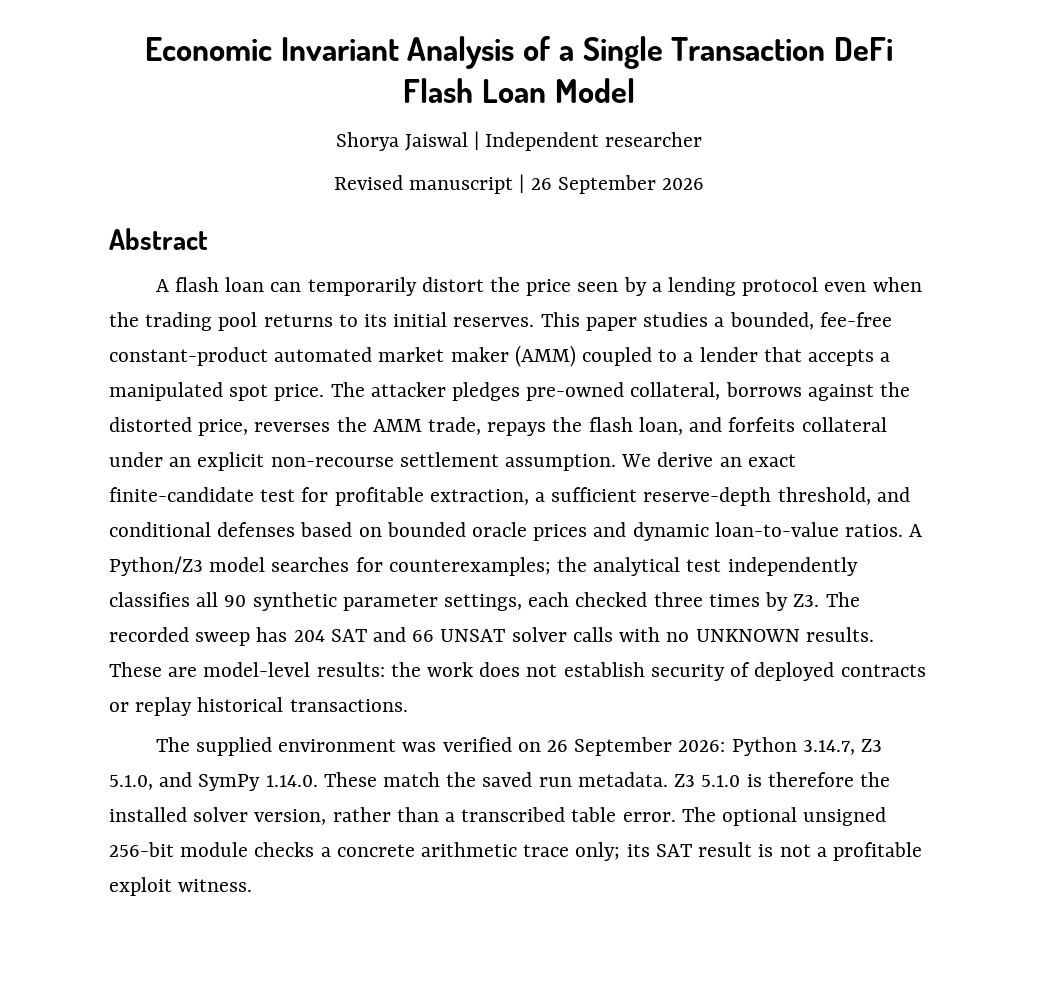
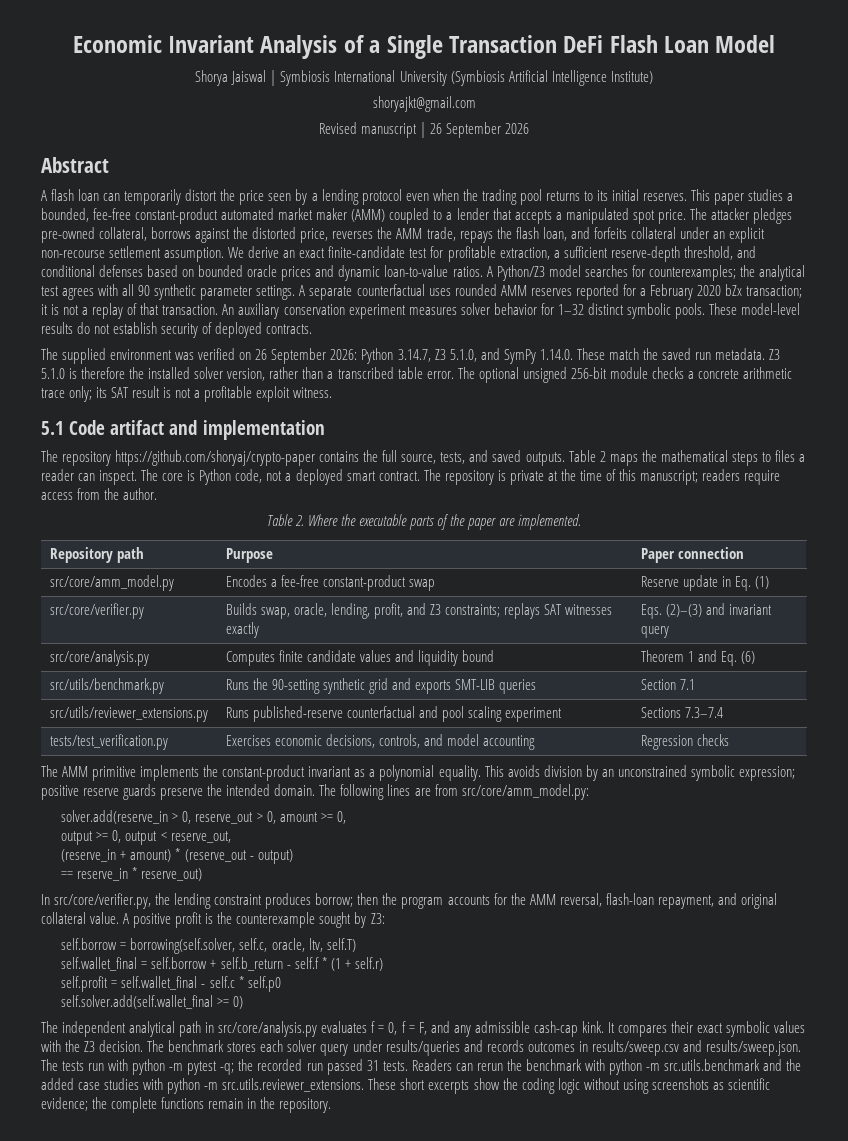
[485,132,703,151] Independent researcher -> [280,70,653,86] [372,96,476,112] Symbiosis International University (Symbiosis Artificial Intelligence Institute) // shoryajkt@gmail.com
[727,557,858,576] [109,592,190,607] independently classifies -> [62,284,119,300] agrees with
[444,592,860,611] [109,627,874,646] [109,662,521,677] settings, each checked three times by Z3. The recorded sweep has 204 SAT and 66 UNSAT solver calls with no UNKNOWN results. These are model-level results: the work does -> [256,284,803,300] [41,303,801,319] [41,322,91,334] settings. A separate counterfactual uses rounded AMM reserves reported for a February 2020 bZx transaction; it is not a replay of that transaction. An auxiliary conservation experiment measures solver behavior for 1–32 distinct symbolic pools. These model-level results do
[840,664,926,677] [109,697,408,716] contracts or replay historical transactions. -> [266,324,313,334] contracts.
(253, 885) none -> [41,420,325,440] [41,450,805,466] [41,469,781,485] [41,488,158,500] [266,514,582,530] [49,547,144,563] [225,548,273,563] [640,547,744,563] [49,575,174,591] [225,575,436,591] [640,575,770,591] [49,603,144,619] [225,603,613,619] [225,622,259,638] [640,603,773,619] [640,626,669,638] [49,650,149,666] [225,650,495,666] [640,650,756,666] [49,678,164,694] [225,678,537,694] [640,679,695,690] [49,706,208,722] [225,706,563,722] [640,707,723,718] [49,734,168,750] [225,734,536,750] [640,734,729,750] [41,765,795,781] [41,784,589,800] [61,810,346,824] [61,830,231,845] [61,848,293,864] [61,867,203,881] [41,893,777,909] [41,912,385,928] [61,938,356,954] [61,957,383,971] [61,976,281,992] [61,995,244,1009] [41,1021,806,1037] [41,1040,801,1056] [41,1059,802,1075] [41,1078,770,1094] [41,1097,332,1113] // 5.1 Code artifact and implementation // The repository https://github.com/shoryaj/crypto-paper contains the full source, tests, and saved outputs. Table 2 maps the mathematical steps to files a reader can inspect. The core is Python code, not a deployed smart contract. The repository is private at the time of this manuscript; readers require access from the author. // Table 2. Where the executable parts of the paper are implemented. // Repository path | Purpose | Paper connection // src/core/amm_model.py | Encodes a fee-free constant-product swap | Reserve update in Eq. (1) // src/core/verifier.py | Builds swap, oracle, lending, profit, and Z3 constraints; replays SAT witnesses exactly | Eqs. (2)–(3) and invariant query // src/core/analysis.py | Computes finite candidate values and liquidity bound | Theorem 1 and Eq. (6) // src/utils/benchmark.py | Runs the 90-setting synthetic grid and exports SMT-LIB queries | Section 7.1 // src/utils/reviewer_extensions.py | Runs published-reserve counterfactual and pool scaling experiment | Sections 7.3–7.4 // tests/test_verification.py | Exercises economic decisions, controls, and model accounting | Regression checks // The AMM primitive implements the constant-product invariant as a polynomial equality. This avoids division by an unconstrained symbolic expression; positive reserve guards preserve the intended domain. The following lines are from src/core/amm_model.py: // solver.add(reserve_in > 0, reserve_out > 0, amount >= 0, // output >= 0, output < reserve_out, // (reserve_in + amount) * (reserve_out - output) // == reserve_in * reserve_out) // In src/core/verifier.py, the lending constraint produces borrow; then the program accounts for the AMM reversal, flash-loan repayment, and original collateral value. A positive profit is the counterexample sought by Z3: // self.borrow = borrowing(self.solver, self.c, oracle, ltv, self.T) // self.wallet_final = self.borrow + self.b_return - self.f * (1 + self.r) // self.profit = self.wallet_final - self.c * self.p0 // self.solver.add(self.wallet_final >= 0) // The independent analytical path in src/core/analysis.py evaluates f = 0, f = F, and any admissible cash-cap kink. It compares their exact symbolic values with the Z3 decision. The benchmark stores each solver query under results/queries and records outcomes in results/sweep.csv and results/sweep.json. The tests run with python -m pytest -q; the recorded run passed 31 tests. Readers can rerun the benchmark with python -m src.utils.benchmark and the added case studies with python -m src.utils.reviewer_extensions. These short excerpts show the coding logic without using screenshots as scientific evidence; the complete functions remain in the repository.

